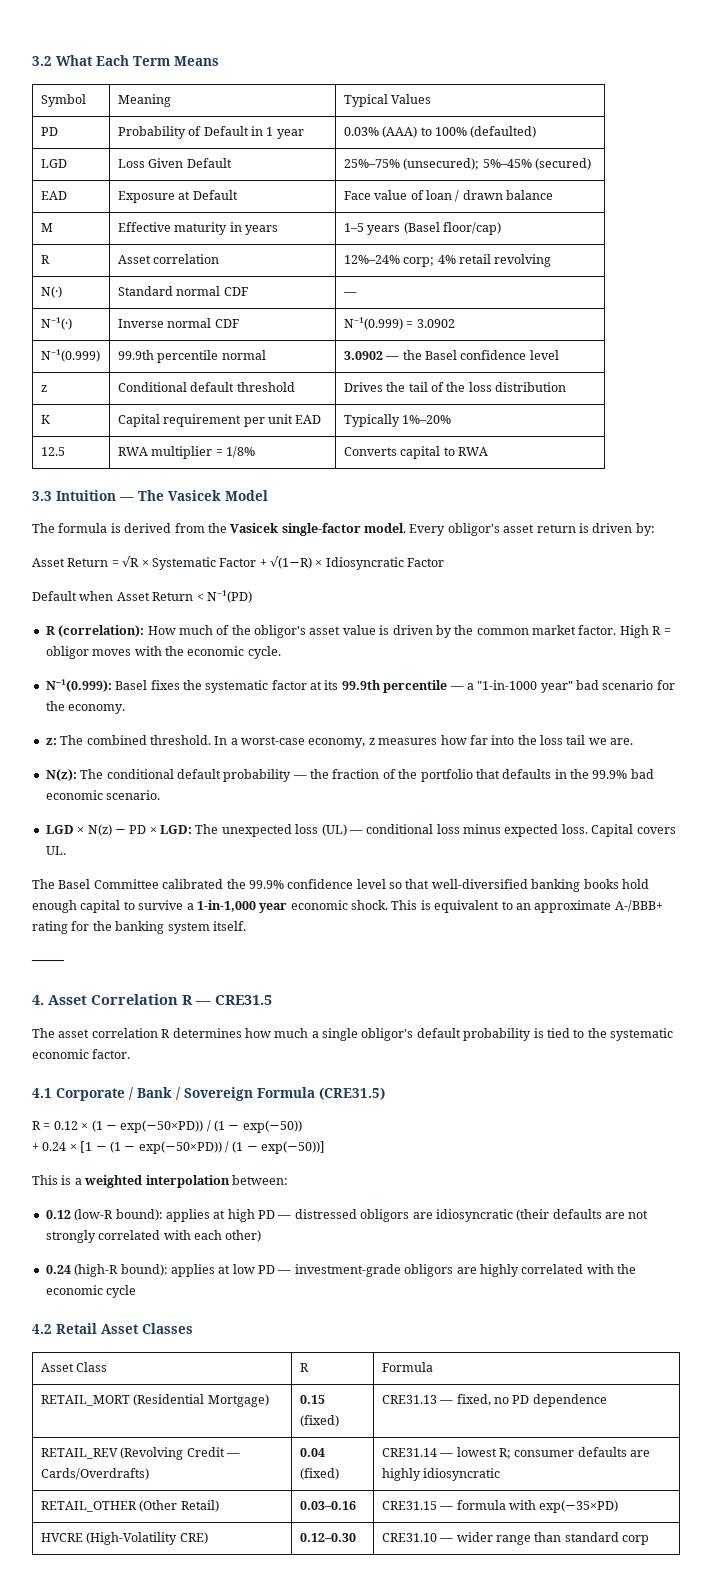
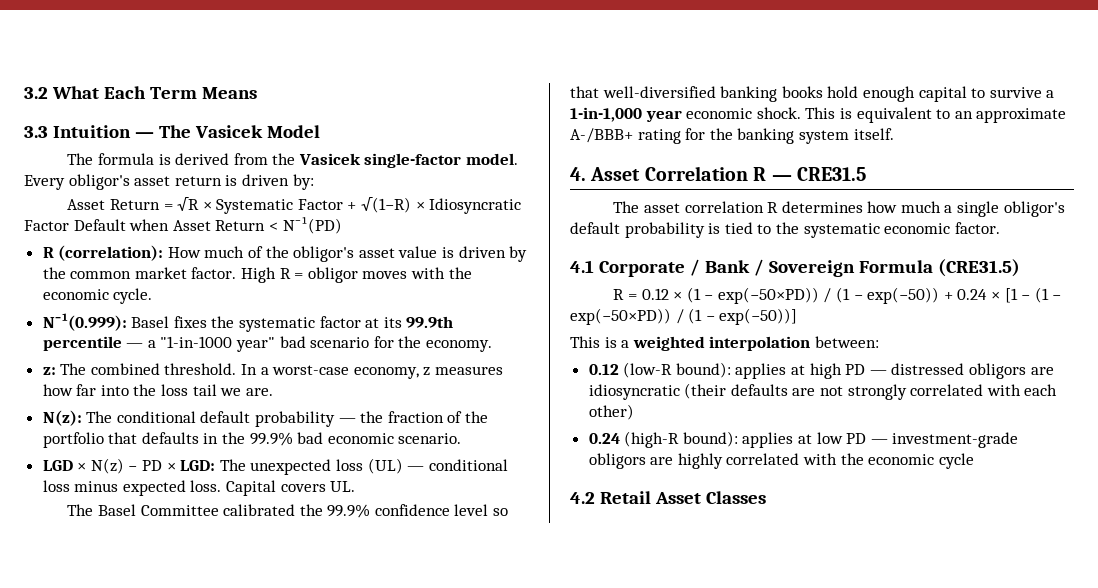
[40,94,86,107] [117,94,171,107] [343,94,432,107] [40,127,58,136] [117,126,304,139] [343,126,537,138] [40,159,67,168] [117,158,232,168] [343,158,591,170] [40,191,67,200] [117,190,238,203] [343,190,553,202] [40,223,53,232] [117,222,278,235] [343,222,501,235] [40,255,50,264] [117,254,220,264] [343,254,552,267] [40,286,62,298] [117,286,248,296] [342,292,357,296] [40,317,72,330] [117,318,239,328] [343,317,455,330] [40,349,100,362] [117,350,266,363] [343,350,559,360] [40,385,47,392] [117,382,295,392] [343,382,566,392] [40,415,50,424] [117,414,322,427] [343,414,452,427] [40,447,65,456] [117,446,255,459] [343,446,488,459] // Symbol | Meaning | Typical Values // PD | Probability of Default in 1 year | 0.03% (AAA) to 100% (defaulted) // LGD | Loss Given Default | 25%–75% (unsecured); 5%–45% (secured) // EAD | Exposure at Default | Face value of loan / drawn balance // M | Effective maturity in years | 1–5 years (Basel floor/cap) // R | Asset correlation | 12%–24% corp; 4% retail revolving // N(·) | Standard normal CDF | — // N⁻¹(·) | Inverse normal CDF | N⁻¹(0.999) = 3.0902 // N⁻¹(0.999) | 99.9th percentile normal | 3.0902 — the Basel confidence level // z | Conditional default threshold | Drives the tail of the loss distribution // K | Capital requirement per unit EAD | Typically 1%–20% // 12.5 | RWA multiplier = 1/8% | Converts capital to RWA -> (257, 93) none
(445, 562) // -> (69, 225) none
[31,959,64,965] // ──── -> (894, 134) none
(302, 1126) // -> (940, 295) none
[40,1362,108,1372] [299,1363,309,1372] [381,1362,433,1372] [40,1394,269,1407] [299,1395,325,1404] [299,1415,339,1427] [381,1394,607,1407] [40,1447,240,1460] [40,1468,149,1480] [299,1448,325,1457] [299,1468,339,1480] [381,1447,650,1459] [381,1468,501,1481] [40,1500,219,1512] [299,1501,356,1510] [381,1500,619,1513] [40,1532,208,1545] [299,1533,356,1542] [381,1532,649,1545] // Asset Class | R | Formula // RETAIL_MORT (Residential Mortgage) | 0.15 (fixed) | CRE31.13 — fixed, no PD dependence // RETAIL_REV (Revolving Credit — Cards/Overdrafts) | 0.04 (fixed) | CRE31.14 — lowest R; consumer defaults are highly idiosyncratic // RETAIL_OTHER (Other Retail) | 0.03–0.16 | CRE31.15 — formula with exp(−35×PD) // HVCRE (High-Volatility CRE) | 0.12–0.30 | CRE31.10 — wider range than standard corp -> (766, 497) none

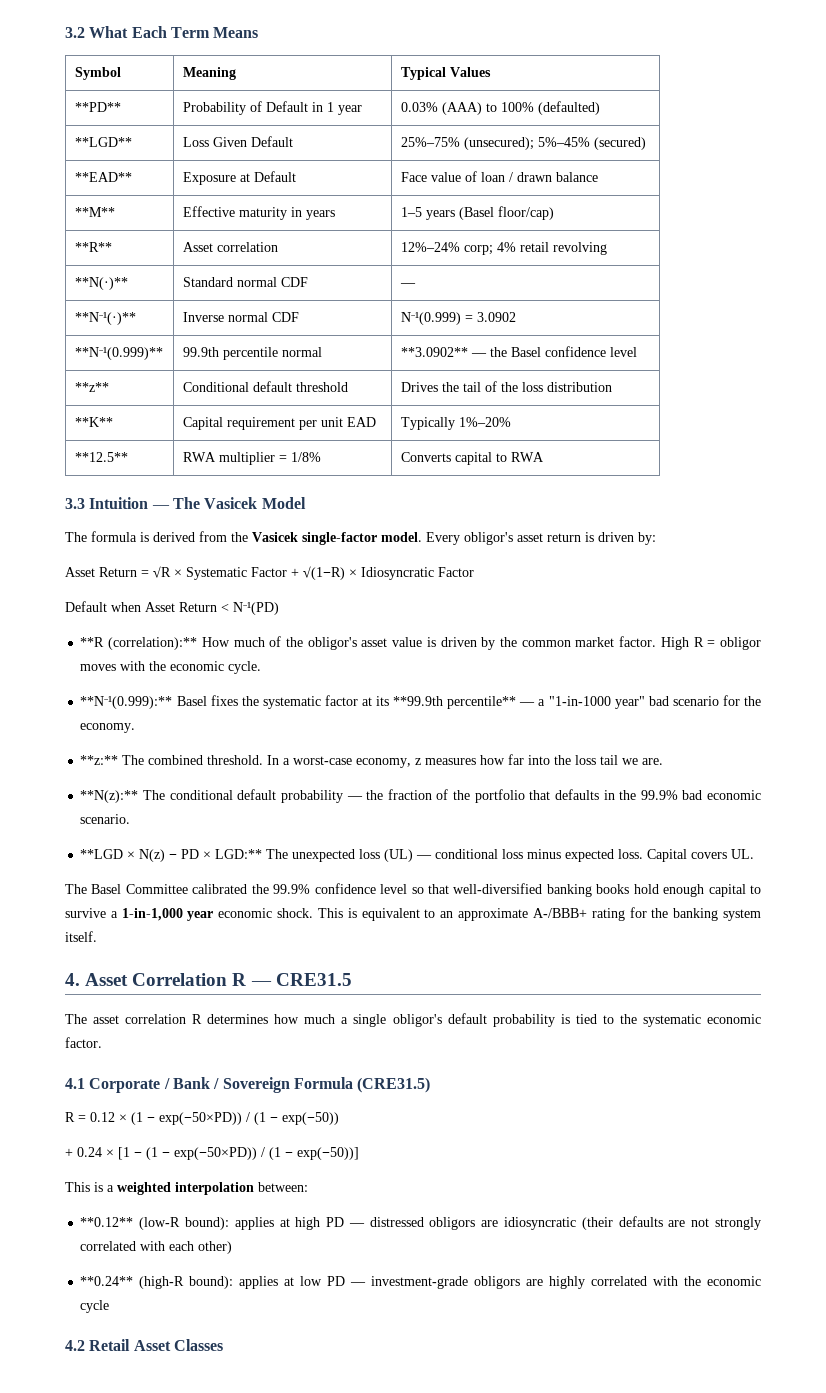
(257, 93) none -> [74,67,121,80] [182,67,236,80] [400,67,491,80] [74,102,121,112] [182,101,362,115] [400,101,600,115] [74,137,132,147] [182,136,293,147] [400,137,646,150] [74,172,132,182] [182,171,296,185] [400,171,598,182] [74,207,115,217] [182,206,335,220] [400,206,554,220] [74,242,112,252] [182,242,278,252] [400,242,607,255] [74,277,128,290] [182,277,308,287] [399,283,416,287] [74,312,136,325] [182,312,299,322] [400,312,516,325] [74,347,163,360] [182,347,322,360] [400,346,637,357] [74,382,109,392] [182,381,348,392] [400,381,612,392] [74,417,113,427] [182,417,376,430] [400,417,511,430] [74,452,128,462] [182,452,321,465] [400,452,544,465] // Symbol | Meaning | Typical Values // **PD** | Probability of Default in 1 year | 0.03% (AAA) to 100% (defaulted) // **LGD** | Loss Given Default | 25%–75% (unsecured); 5%–45% (secured) // **EAD** | Exposure at Default | Face value of loan / drawn balance // **M** | Effective maturity in years | 1–5 years (Basel floor/cap) // **R** | Asset correlation | 12%–24% corp; 4% retail revolving // **N(·)** | Standard normal CDF | — // **N⁻¹(·)** | Inverse normal CDF | N⁻¹(0.999) = 3.0902 // **N⁻¹(0.999)** | 99.9th percentile normal | **3.0902** — the Basel confidence level // **z** | Conditional default threshold | Drives the tail of the loss distribution // **K** | Capital requirement per unit EAD | Typically 1%–20% // **12.5** | RWA multiplier = 1/8% | Converts capital to RWA
(69, 225) none -> (474, 572) //
[42,245,164,261] R (correlation): -> [80,637,198,650] **R (correlation):**
[42,313,127,331] N⁻¹(0.999): -> [80,696,173,709] **N⁻¹(0.999):**
[406,316,454,328] [42,336,122,351] 99.9th percentile -> [393,696,517,709] **99.9th percentile**
[42,367,56,375] z: -> [80,755,119,765] **z:**
[42,410,82,426] N(z): -> [80,790,139,803] **N(z):**
[42,460,73,471] LGD -> [80,849,124,859] **LGD
[180,460,216,471] LGD: -> [215,849,263,859] LGD:**
(940, 295) none -> (339, 1118) //
[588,364,619,375] 0.12 -> [80,1217,134,1227] **0.12**
[588,433,620,444] 0.24 -> [80,1276,134,1286] **0.24**

